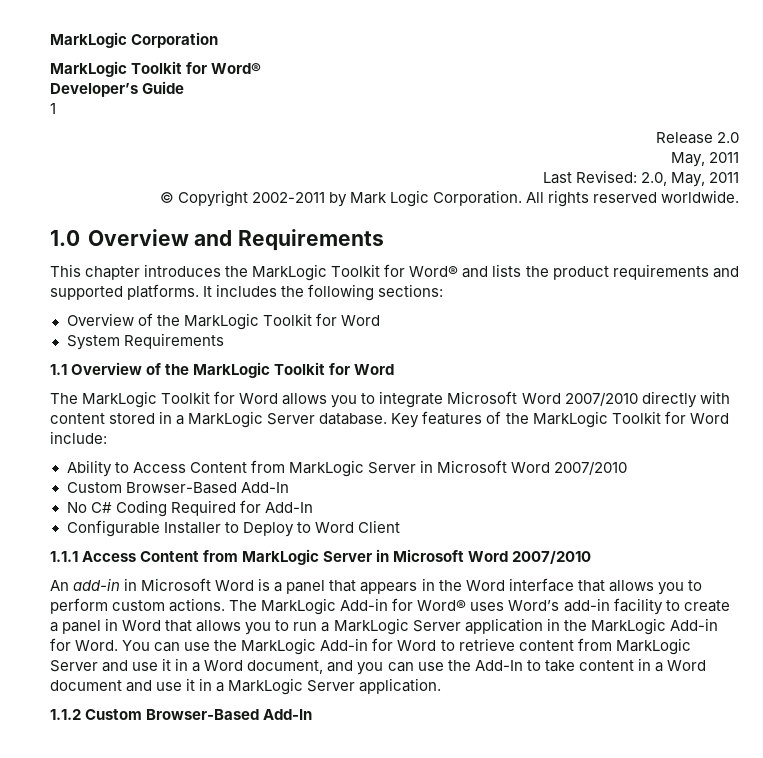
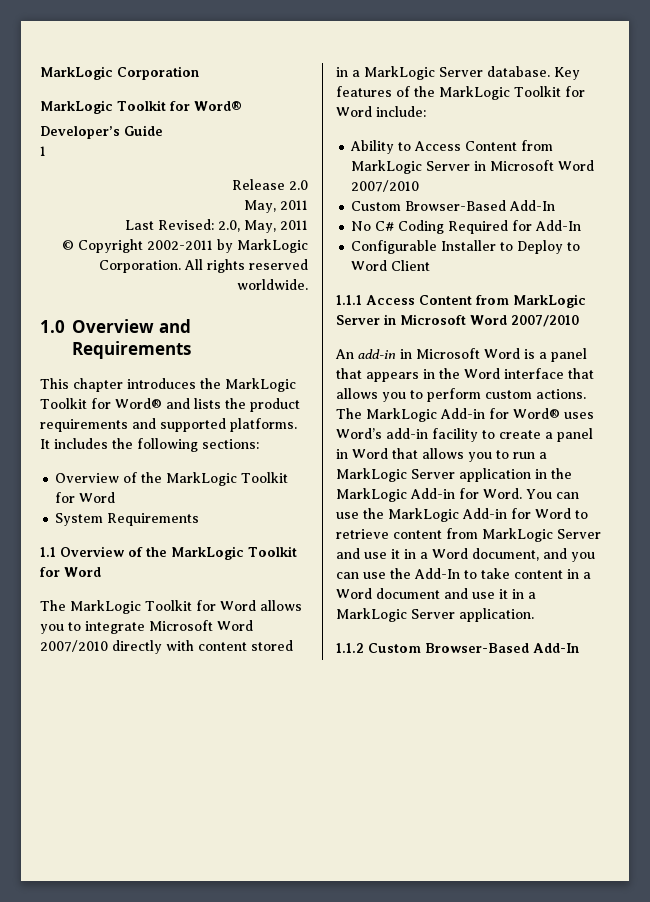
[349,190,429,207] Mark Logic -> [237,239,308,253] MarkLogic

